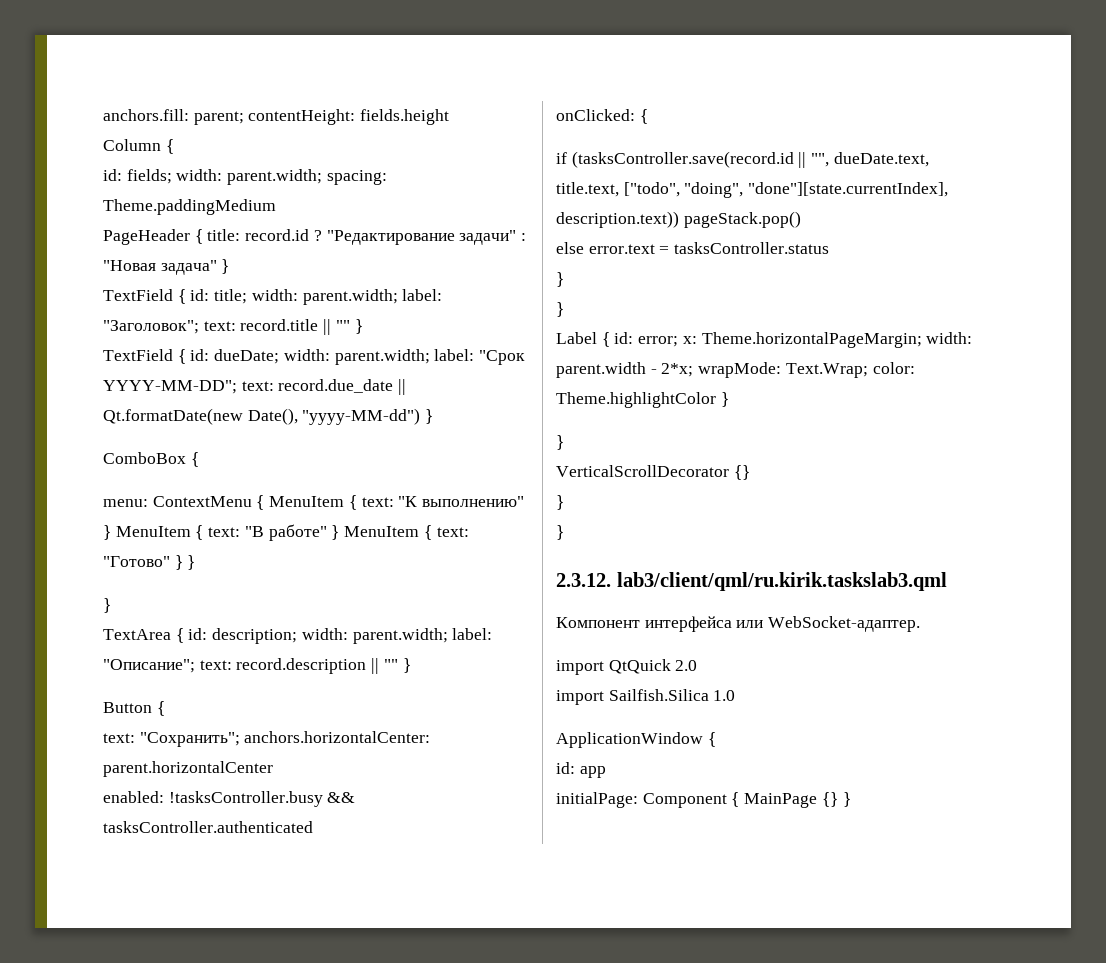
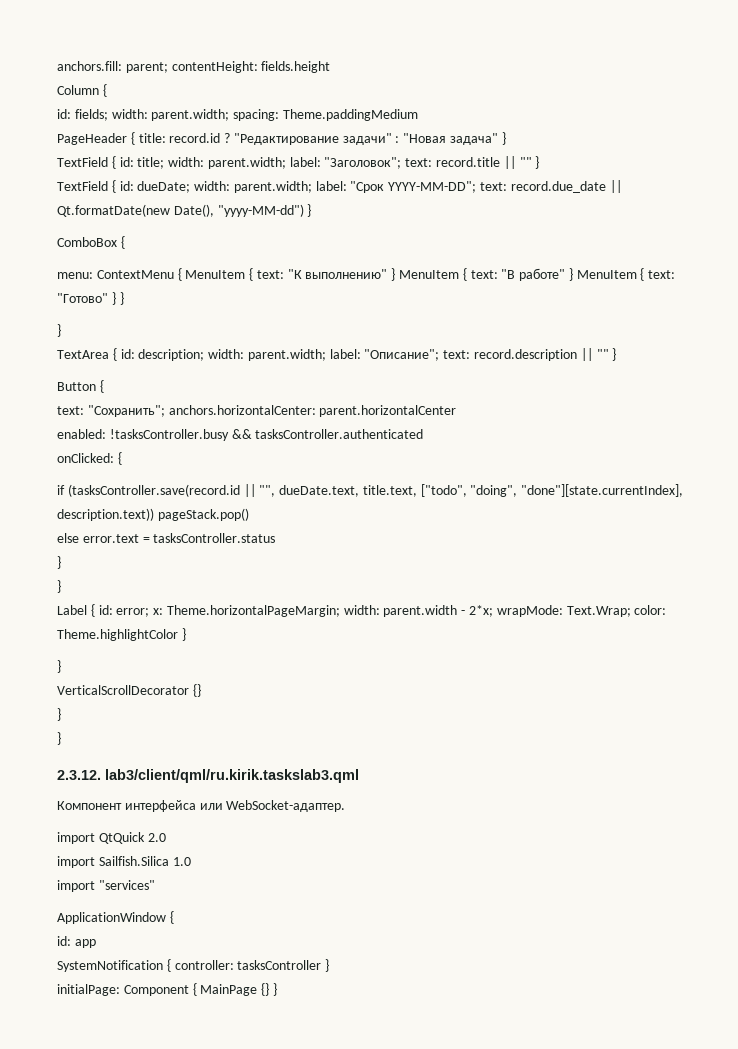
(736, 695) none -> [57,880,155,892] // import "services"
(606, 772) none -> [57,959,330,972] // SystemNotification { controller: tasksController }

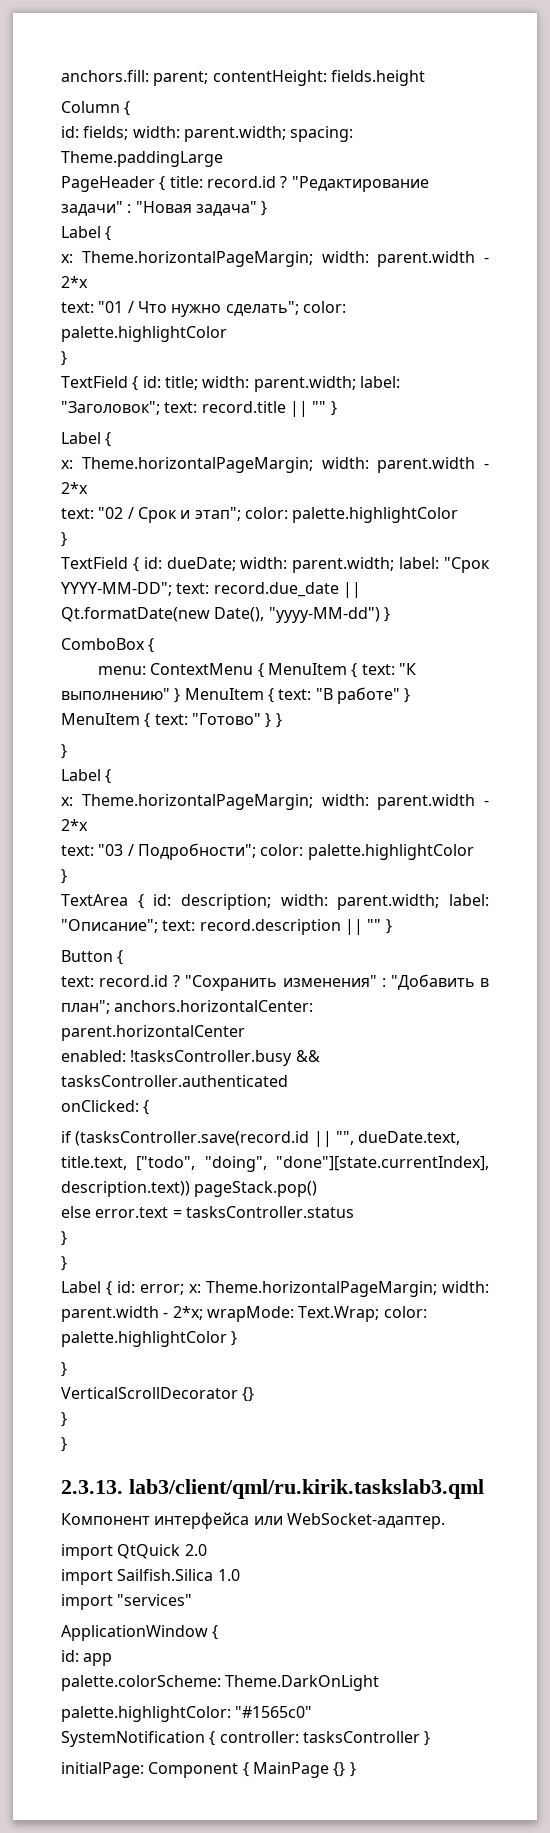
[282,109,418,121] Theme.paddingMedium -> [61,151,223,167] Theme.paddingLarge
(506, 138) none -> [61,226,112,241] [61,251,489,267] [61,276,88,288] [61,301,346,317] [61,326,227,342] [61,351,67,366] // Label { // x: Theme.horizontalPageMargin; width: parent.width - 2*x // text: "01 / Что нужно сделать"; color: palette.highlightColor // }
(540, 162) none -> [61,432,112,447] [61,457,489,473] [61,482,88,494] [61,507,459,523] [61,532,67,547] // Label { // x: Theme.horizontalPageMargin; width: parent.width - 2*x // text: "02 / Срок и этап"; color: palette.highlightColor // }
(61, 330) none -> [61,769,112,784] [61,794,489,810] [61,819,88,831] [61,843,474,860] [61,869,67,884] // Label { // x: Theme.horizontalPageMargin; width: parent.width - 2*x // text: "03 / Подробности"; color: palette.highlightColor // }
[87,405,165,417] "Сохранить"; -> [99,974,490,991] [61,1000,110,1014] record.id ? "Сохранить изменения" : "Добавить в план";
[57,629,178,641] Theme.highlightColor -> [61,1331,227,1347] palette.highlightColor
[57,770,101,780] 2.3.12. -> [61,1480,123,1494] 2.3.13.
(96, 943) none -> [61,1675,380,1691] [61,1706,313,1722] // palette.colorScheme: Theme.DarkOnLight // palette.highlightColor: "#1565c0"

